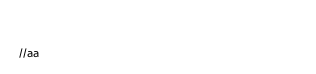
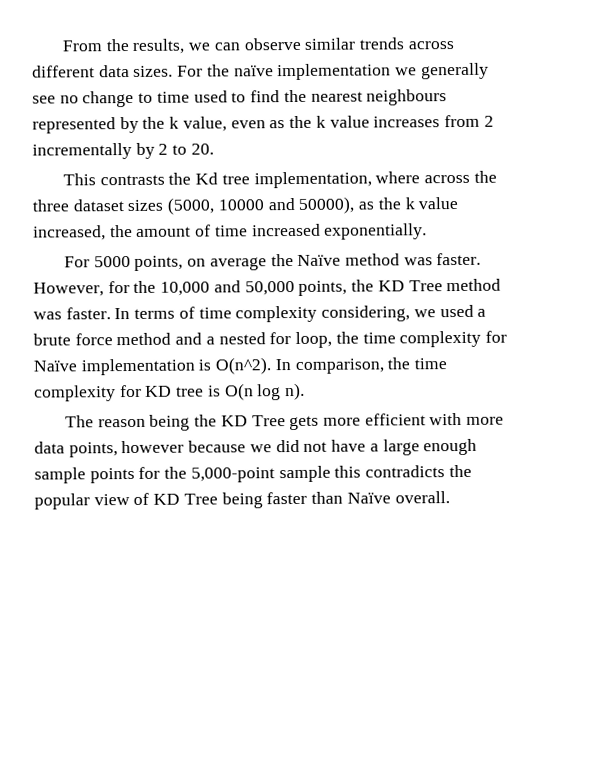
[19,48,39,58] //aa -> [61,37,454,54] [32,62,489,81] [32,89,448,108] [32,114,494,134] [32,142,214,160] [62,170,497,189] [32,196,459,215] [33,223,428,241] [63,252,482,271] [33,278,502,297] [33,304,487,323] [33,330,507,348] [33,357,448,376] [34,382,306,402] [64,412,505,431] [34,438,478,458] [34,464,472,484] [34,491,450,510] From the results, we can observe similar trends across different data sizes. For the naïve implementation we generally see no change to time used to find the nearest neighbours represented by the k value, even as the k value increases from 2 incrementally by 2 to 20. // This contrasts the Kd tree implementation, where across the three dataset sizes (5000, 10000 and 50000), as the k value increased, the amount of time increased exponentially. // For 5000 points, on average the Naïve method was faster. However, for the 10,000 and 50,000 points, the KD Tree method was faster. In terms of time complexity considering, we used a brute force method and a nested for loop, the time complexity for Naïve implementation is O(n^2). In comparison, the time complexity for KD tree is O(n log n). // The reason being the KD Tree gets more efficient with more data points, however because we did not have a large enough sample points for the 5,000-point sample this contradicts the popular view of KD Tree being faster than Naïve overall.

